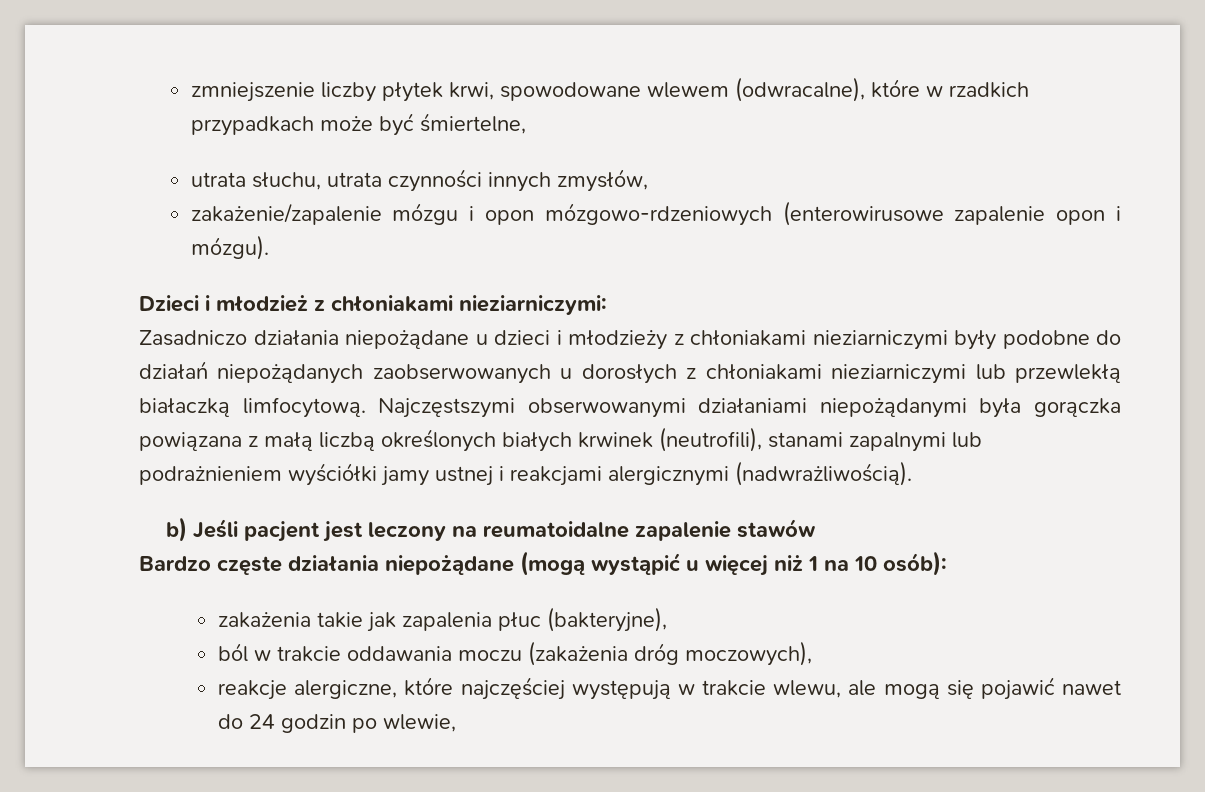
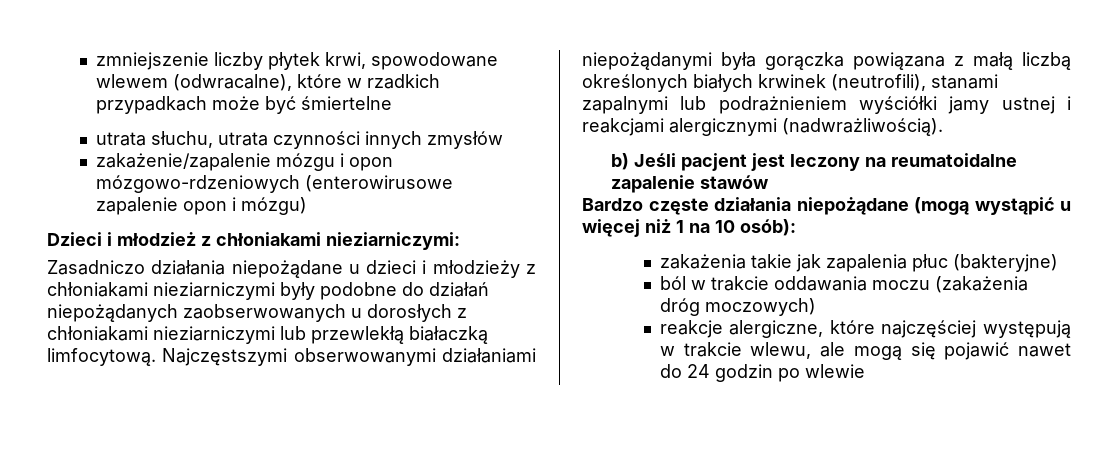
[419,113,526,134] śmiertelne, -> [300,96,392,110] śmiertelne
[556,169,648,192] zmysłów, -> [426,131,503,149] zmysłów
[190,235,269,260] mózgu). -> [240,197,307,215] mózgu)
[547,607,668,632] (bakteryjne), -> [952,254,1058,272] (bakteryjne)
[685,641,813,666] moczowych), -> [704,298,816,316] moczowych)
[383,714,457,732] wlewie, -> [804,364,865,378] wlewie

